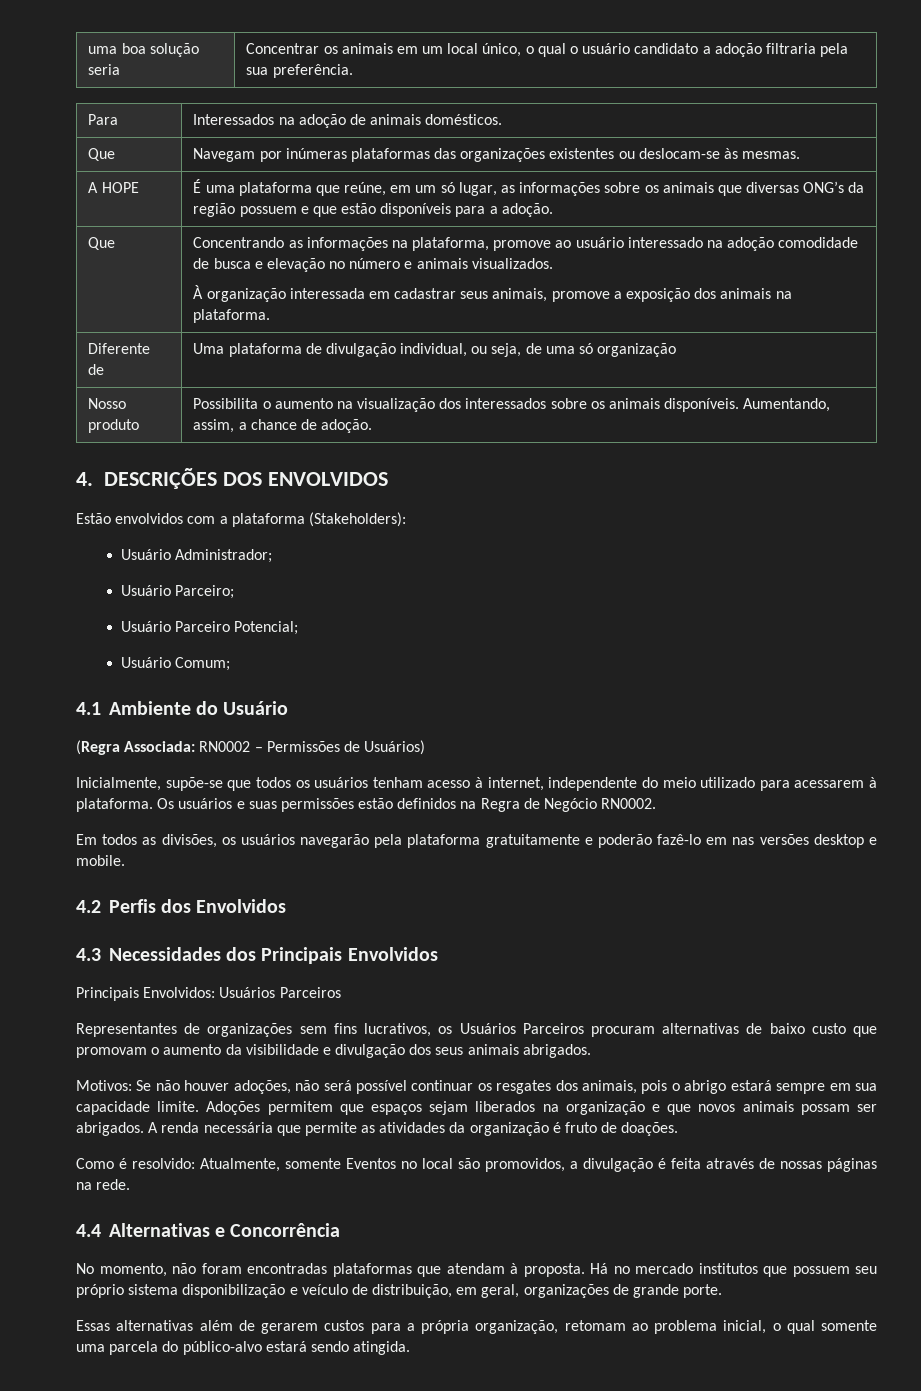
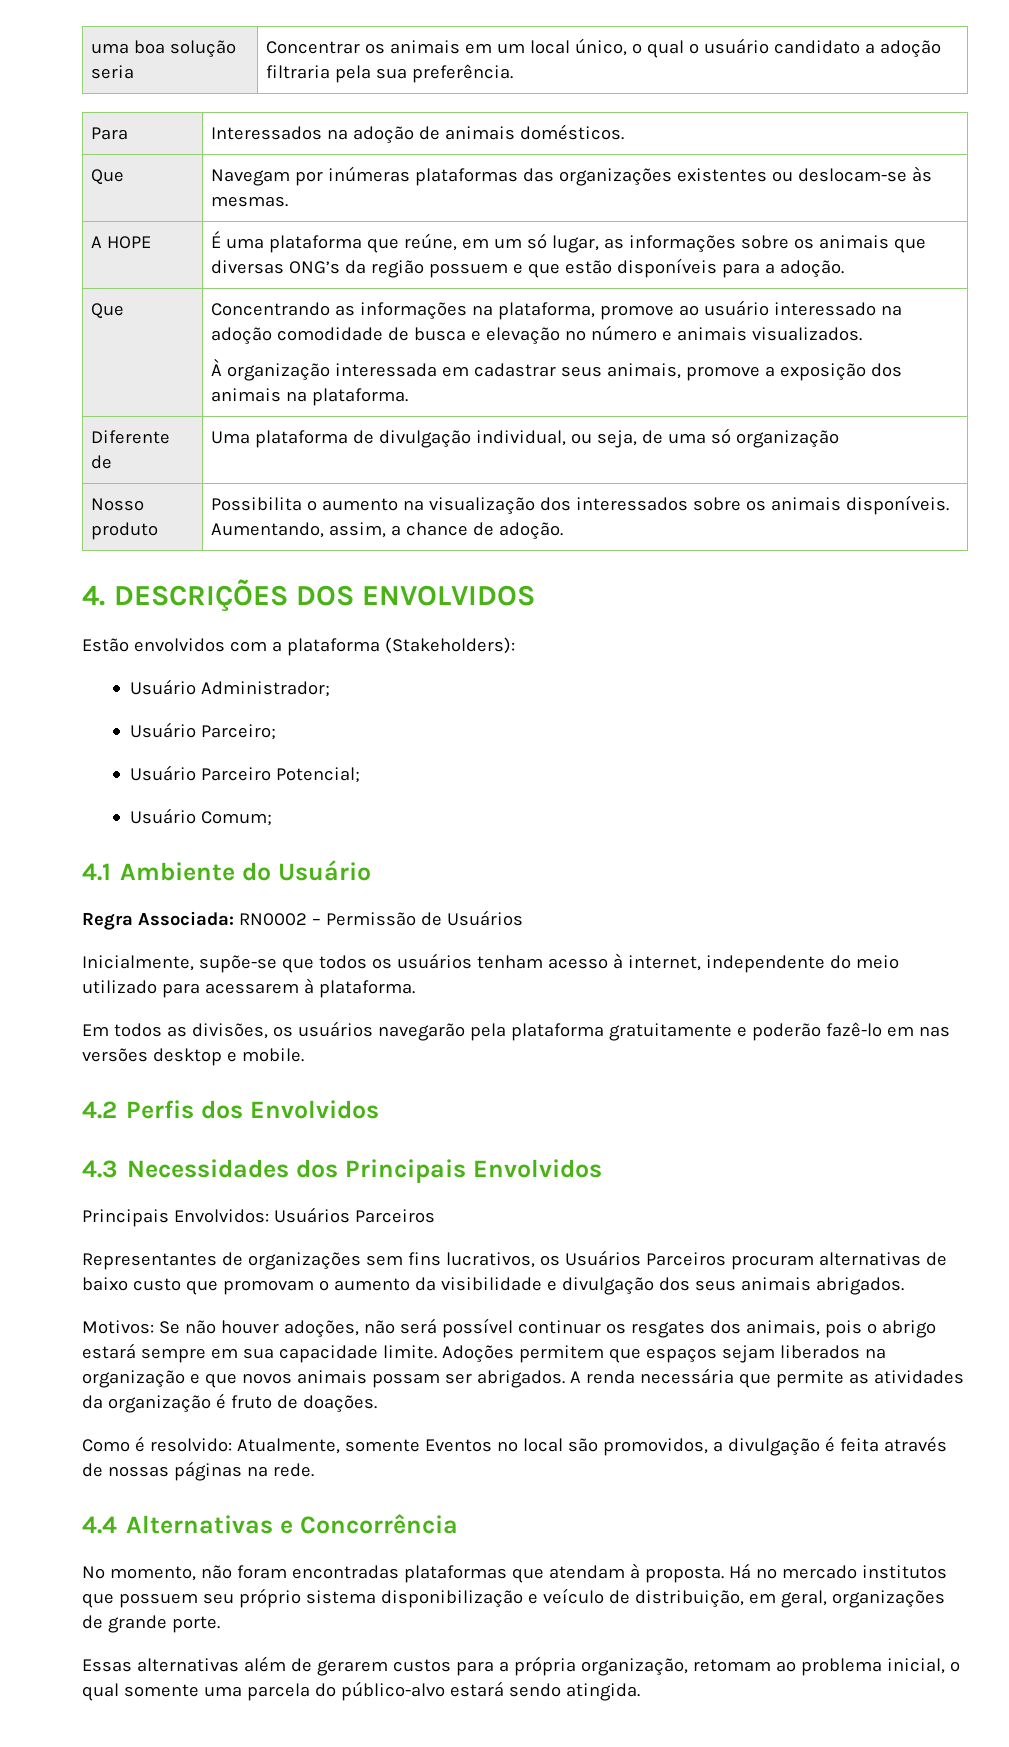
[76,740,120,755] (Regra -> [82,913,133,930] Regra
[266,740,426,755] Permissões de Usuários) -> [325,910,523,926] Permissão de Usuários
[157,798,657,812] Os usuários e suas permissões estão definidos na Regra de Negócio RN0002. -> (415, 989) none

